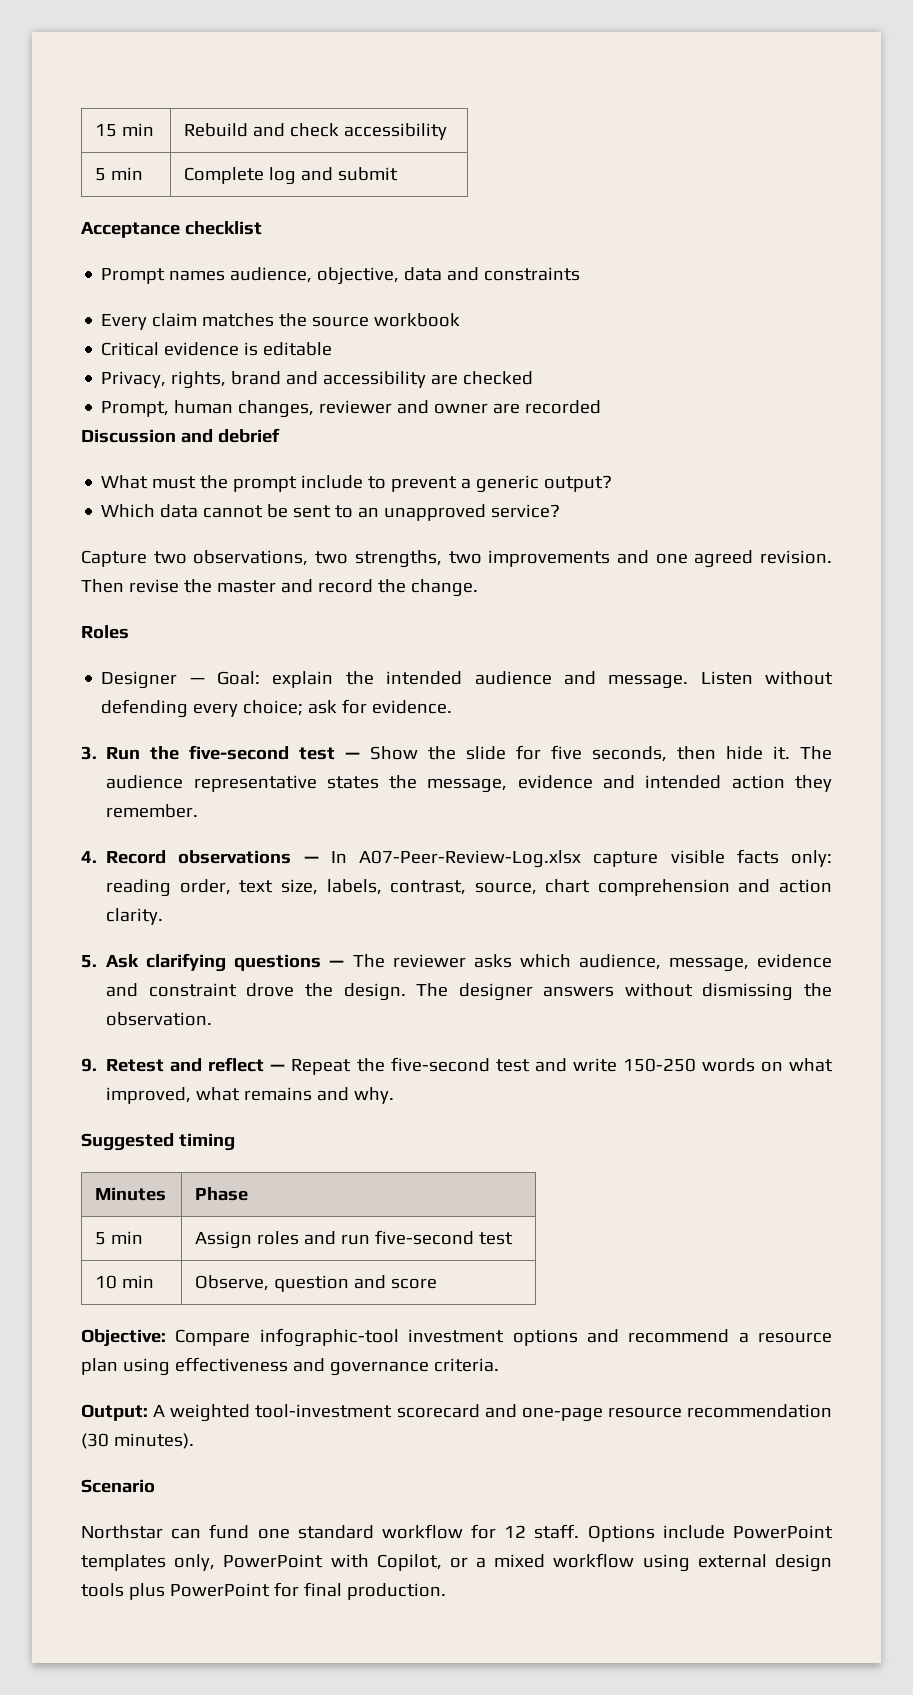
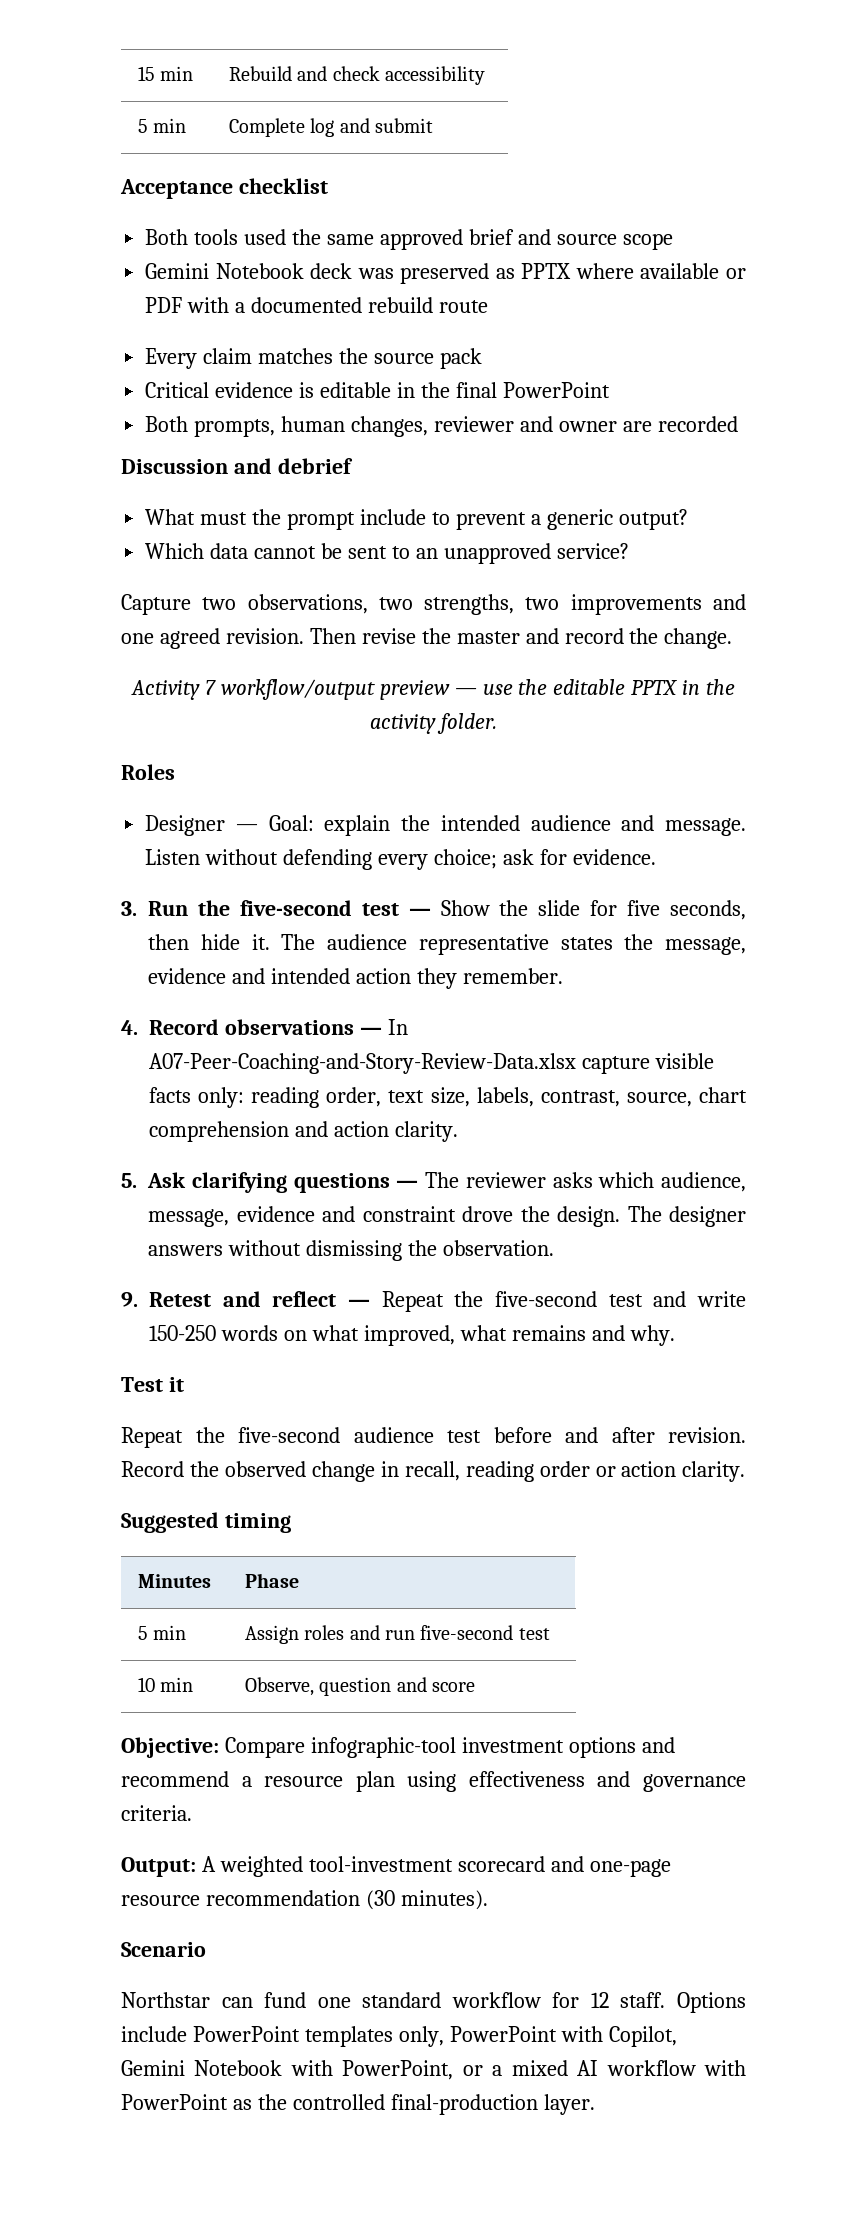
[101,267,581,285] Prompt names audience, objective, data and constraints -> [145,229,673,250] [145,263,746,284] [145,297,488,313] Both tools used the same approved brief and source scope // Gemini Notebook deck was preserved as PPTX where available or PDF with a documented rebuild route
[374,313,461,327] workbook -> [439,348,482,369] pack
[101,371,534,389] [101,401,170,417] // Privacy, rights, brand and accessibility are checked // Prompt, -> [396,382,610,398] [145,416,276,437] in the final PowerPoint // Both prompts,
(478, 588) none -> [130,679,736,700] [370,713,497,734] // Activity 7 workflow/output preview — use the editable PPTX in the activity folder.
[359,850,582,868] A07-Peer-Review-Log.xlsx -> [149,1053,576,1074] A07-Peer-Coaching-and-Story-Review-Data.xlsx
(395, 1095) none -> [121,1377,184,1392] [121,1427,746,1448] [121,1461,746,1482] // Test it // Repeat the five-second audience test before and after revision. Record the observed change in recall, reading order or action clarity.
[449,1553,832,1572] [81,1582,446,1600] or a mixed workflow using external design tools plus PowerPoint for final production. -> [121,2060,747,2080] [121,2094,595,2115] Gemini Notebook with PowerPoint, or a mixed AI workflow with PowerPoint as the controlled final-production layer.

